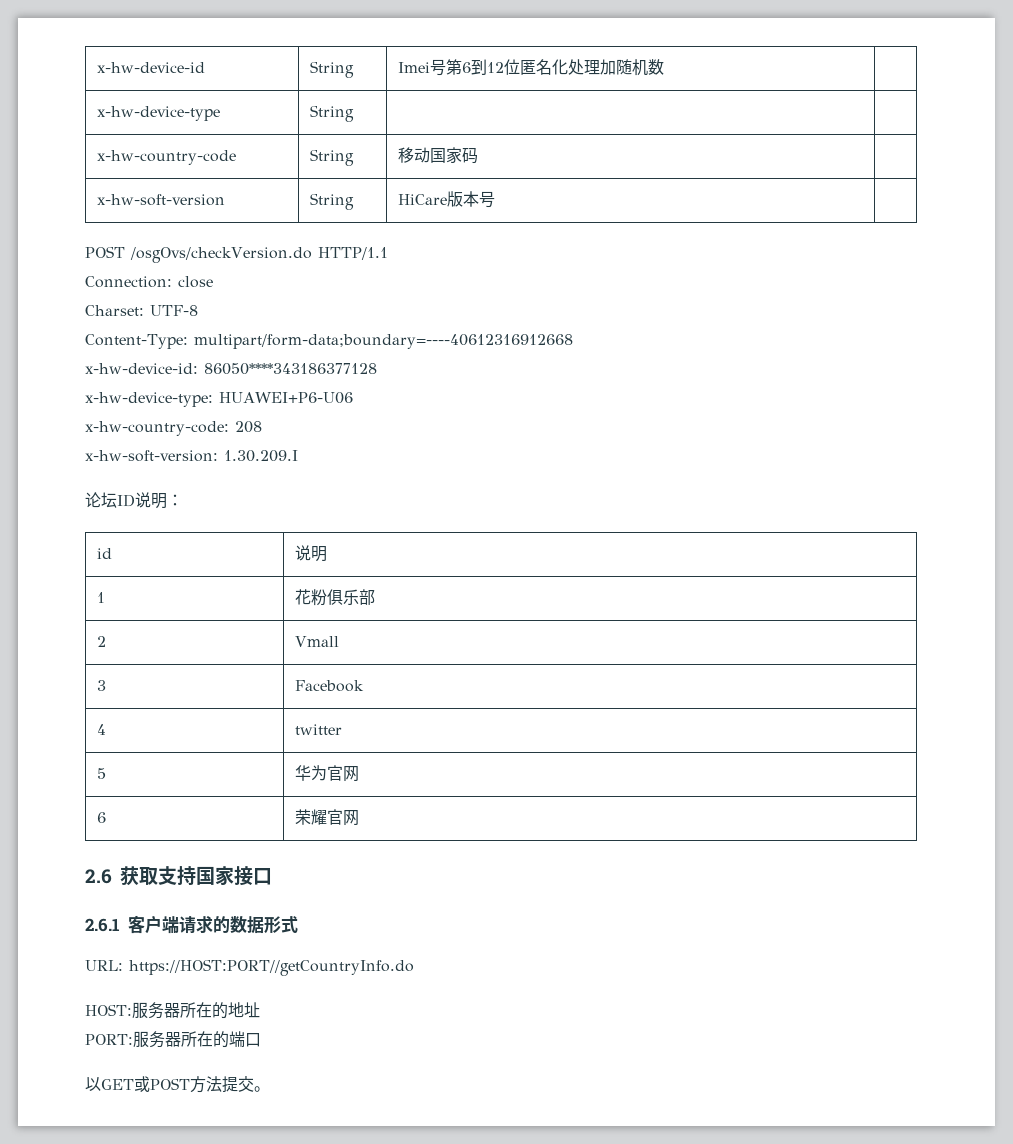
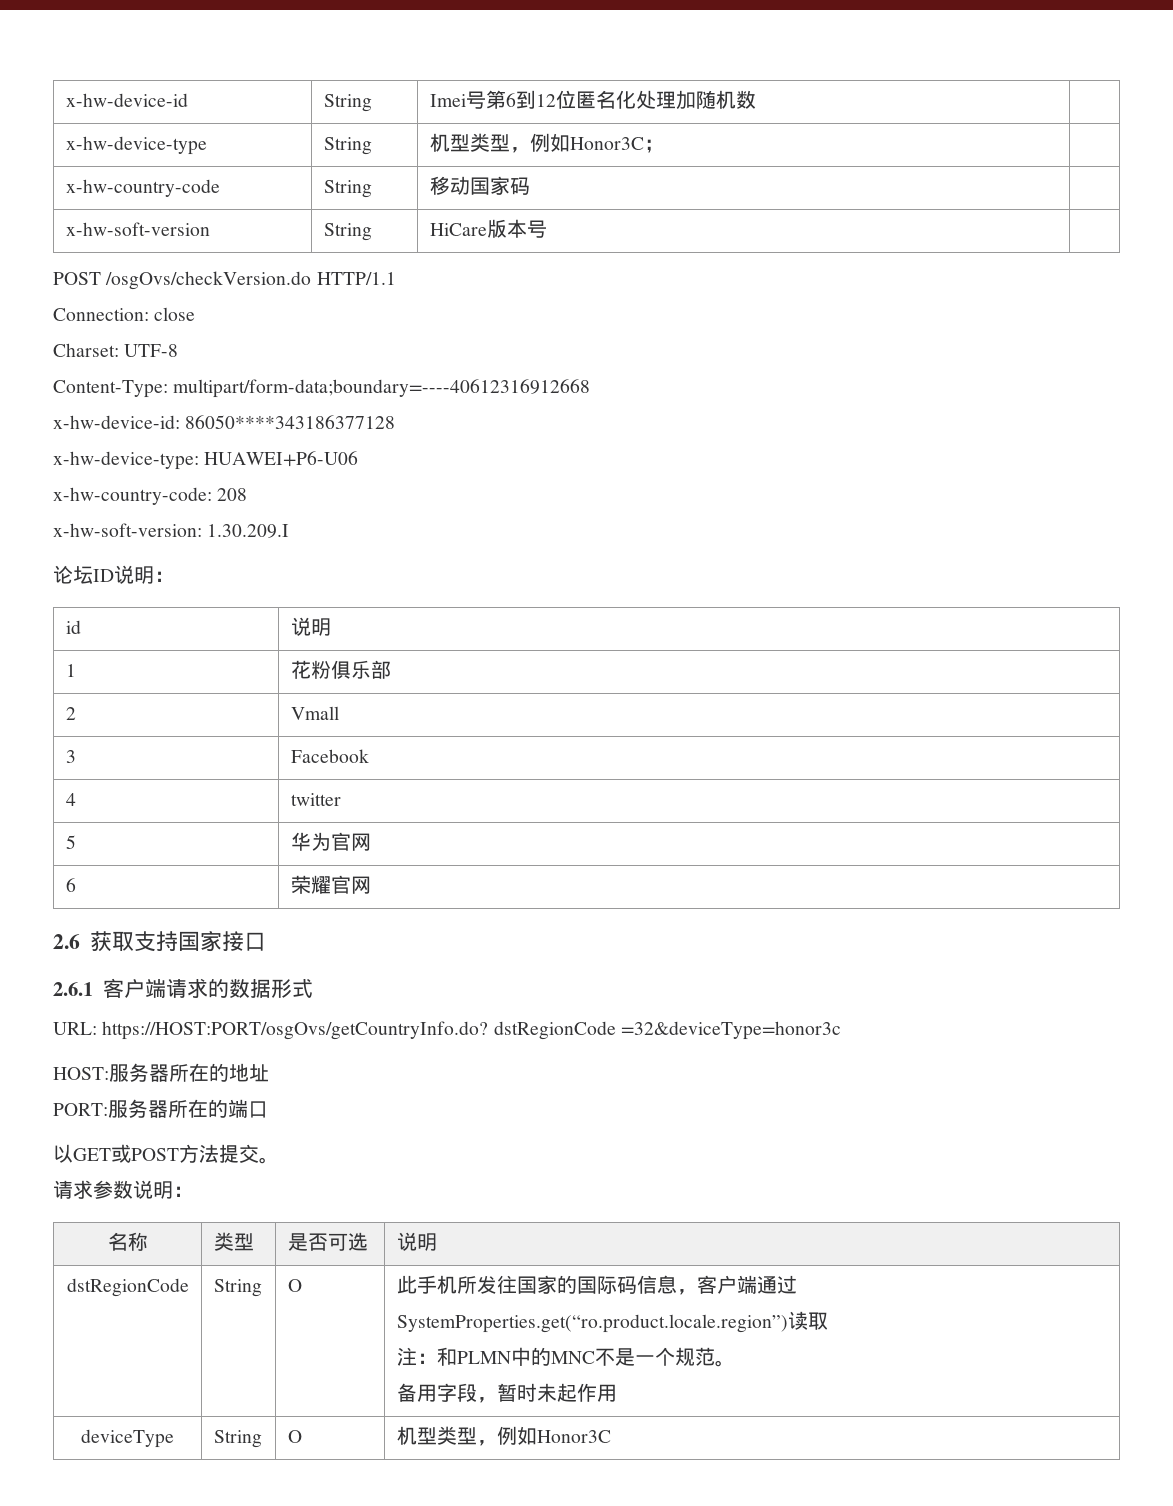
(354, 113) none -> [429,133,664,153] 机型类型，例如Honor3C；
[129,959,414,976] https://HOST:PORT//getCountryInfo.do -> [102,1021,841,1040] https://HOST:PORT/osgOvs/getCountryInfo.do? dstRegionCode =32&deviceType=honor3c
(270, 1089) none -> [53,1180,193,1199] [107,1232,148,1251] [213,1232,254,1251] [287,1232,368,1251] [396,1232,437,1251] [66,1278,189,1297] [213,1279,262,1297] [287,1279,302,1292] [396,1275,797,1295] [396,1311,828,1333] [396,1347,735,1367] [396,1383,617,1403] [81,1429,174,1448] [213,1430,262,1448] [287,1430,302,1443] [396,1426,611,1446] // 请求参数说明： // 名称 | 类型 | 是否可选 | 说明 // dstRegionCode | String | O | 此手机所发往国家的国际码信息，客户端通过SystemProperties.get(“ro.product.locale.region”)读取 // 注：和PLMN中的MNC不是一个规范。 // 备用字段，暂时未起作用 // deviceType | String | O | 机型类型，例如Honor3C

